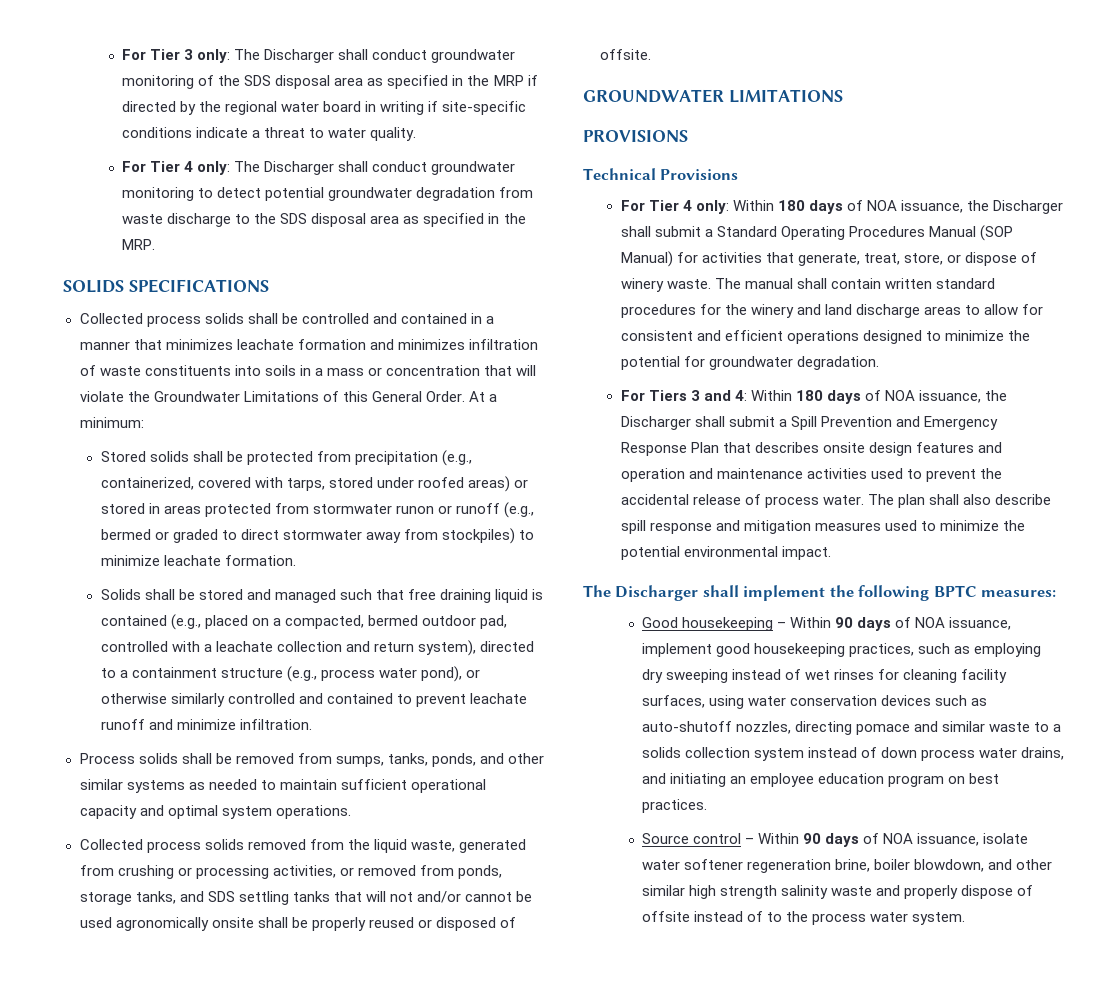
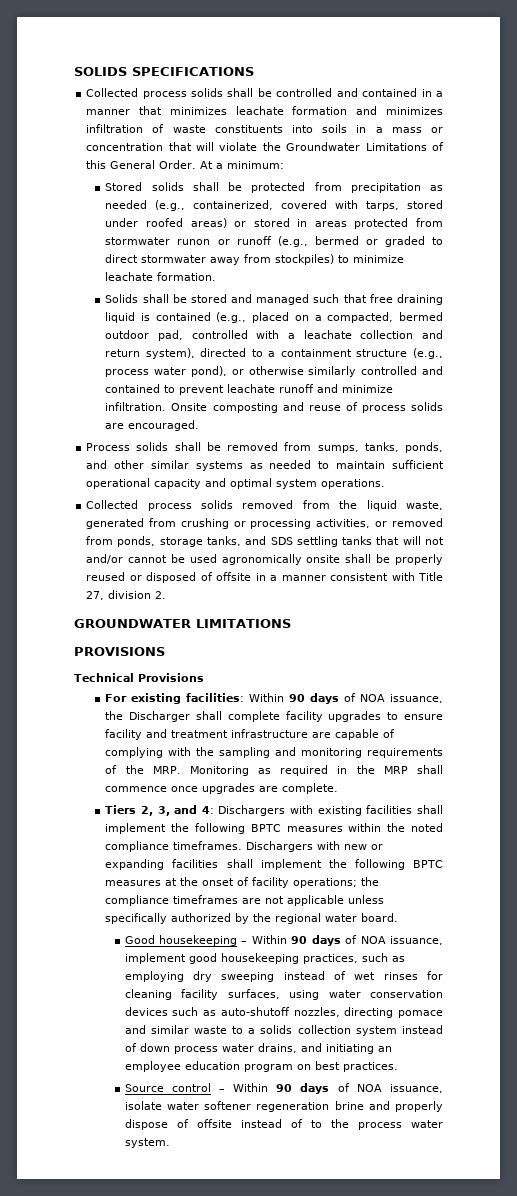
[122,49,516,63] [122,75,538,89] [122,101,527,115] [122,127,417,141] [122,161,516,175] [122,187,534,201] [122,213,526,227] [122,239,156,250] For Tier 3 only: The Discharger shall conduct groundwater monitoring of the SDS disposal area as specified in the MRP if directed by the regional water board in writing if site-specific conditions indicate a threat to water quality. // For Tier 4 only: The Discharger shall conduct groundwater monitoring to detect potential groundwater degradation from waste discharge to the SDS disposal area as specified in the MRP. // -> (74, 71) none
(439, 458) none -> [430,185,443,191] [105,200,148,209] as needed
(312, 724) none -> [171,402,443,413] [105,420,200,431] Onsite composting and reuse of process solids are encouraged.
[599,49,651,60] offsite. -> [216,572,444,581] [86,590,167,600] offsite in a manner consistent with Title 27, division 2.
[648,200,1064,214] [620,225,1014,241] [620,251,1038,267] [620,278,996,292] [620,304,1044,318] [620,330,1031,344] [620,356,879,370] [620,390,1008,404] [620,416,999,430] [620,442,1003,456] [620,468,1003,482] [620,494,1052,508] [620,520,1026,534] [620,546,831,560] [583,585,1057,601] Tier 4 only: Within 180 days of NOA issuance, the Discharger shall submit a Standard Operating Procedures Manual (SOP Manual) for activities that generate, treat, store, or dispose of winery waste. The manual shall contain written standard procedures for the winery and land discharge areas to allow for consistent and efficient operations designed to minimize the potential for groundwater degradation. // For Tiers 3 and 4: Within 180 days of NOA issuance, the Discharger shall submit a Spill Prevention and Emergency Response Plan that describes onsite design features and operation and maintenance activities used to prevent the accidental release of process water. The plan shall also describe spill response and mitigation measures used to minimize the potential environmental impact. // The Discharger shall implement the following BPTC measures: -> [131,693,444,704] [105,711,444,722] [105,729,396,740] [105,747,443,758] [105,765,444,776] [105,783,339,794] [105,805,443,816] [105,823,444,834] [105,841,384,852] [105,859,443,870] [105,877,380,888] [105,895,385,906] [105,913,399,924] existing facilities: Within 90 days of NOA issuance, the Discharger shall complete facility upgrades to ensure facility and treatment infrastructure are capable of complying with the sampling and monitoring requirements of the MRP. Monitoring as required in the MRP shall commence once upgrades are complete. // Tiers 2, 3, and 4: Dischargers with existing facilities shall implement the following BPTC measures within the noted compliance timeframes. Dischargers with new or expanding facilities shall implement the following BPTC measures at the onset of facility operations; the compliance timeframes are not applicable unless specifically authorized by the regional water board.
[835,859,1053,872] [642,885,873,899] brine, boiler blowdown, and other similar high strength salinity waste -> [334,1101,364,1110] brine

